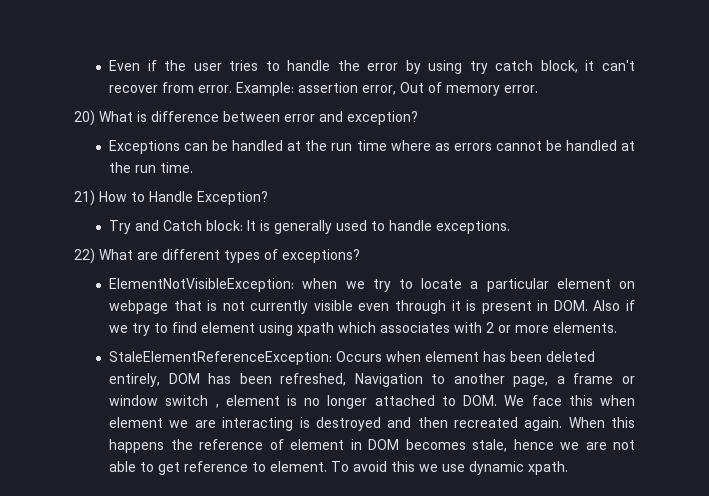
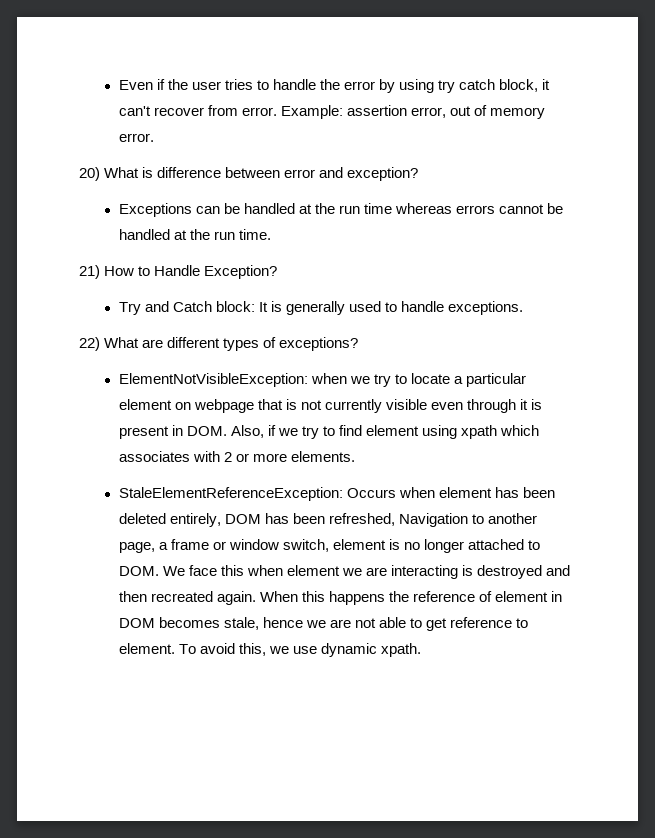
[400,82,425,93] Out -> [449,106,471,116] out
[390,140,450,151] where as -> [394,203,452,214] whereas
[593,300,621,311] Also -> [230,425,264,438] Also,
[165,395,219,408] switch , -> [282,539,329,552] switch,
[391,461,416,472] this -> [238,643,266,656] this,

